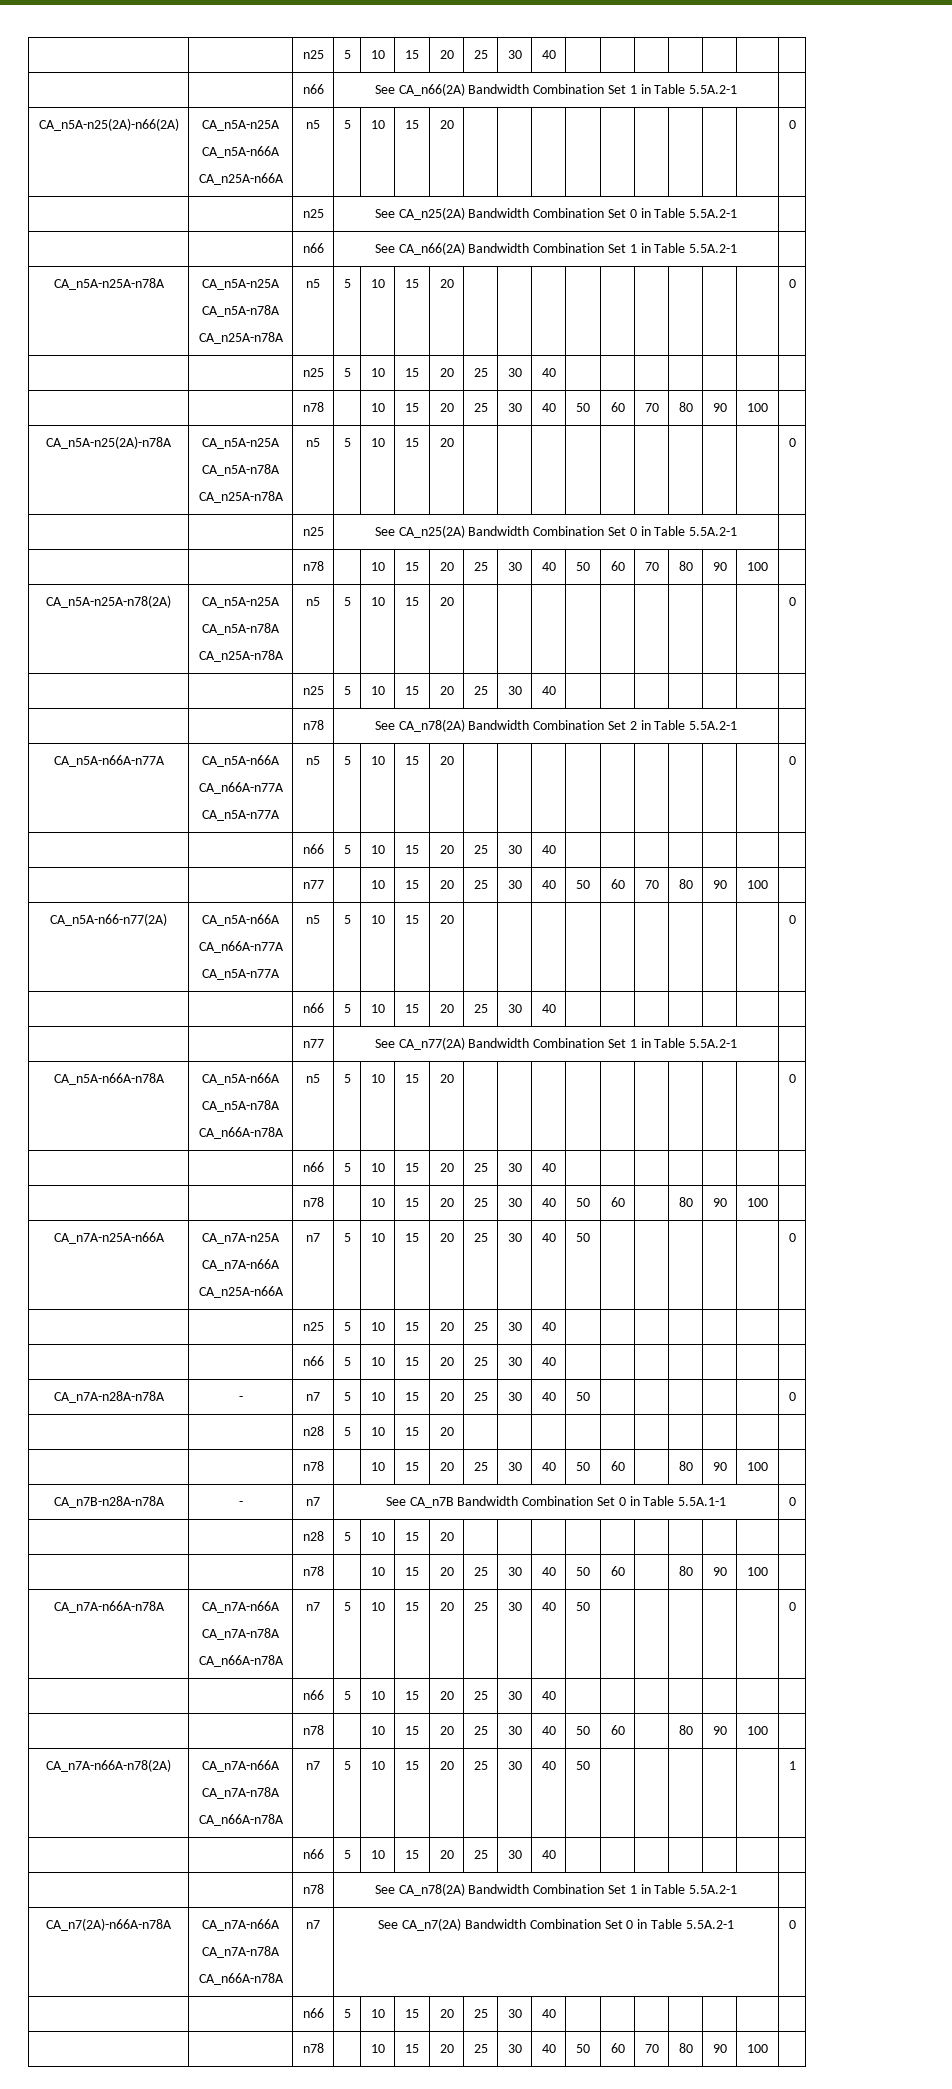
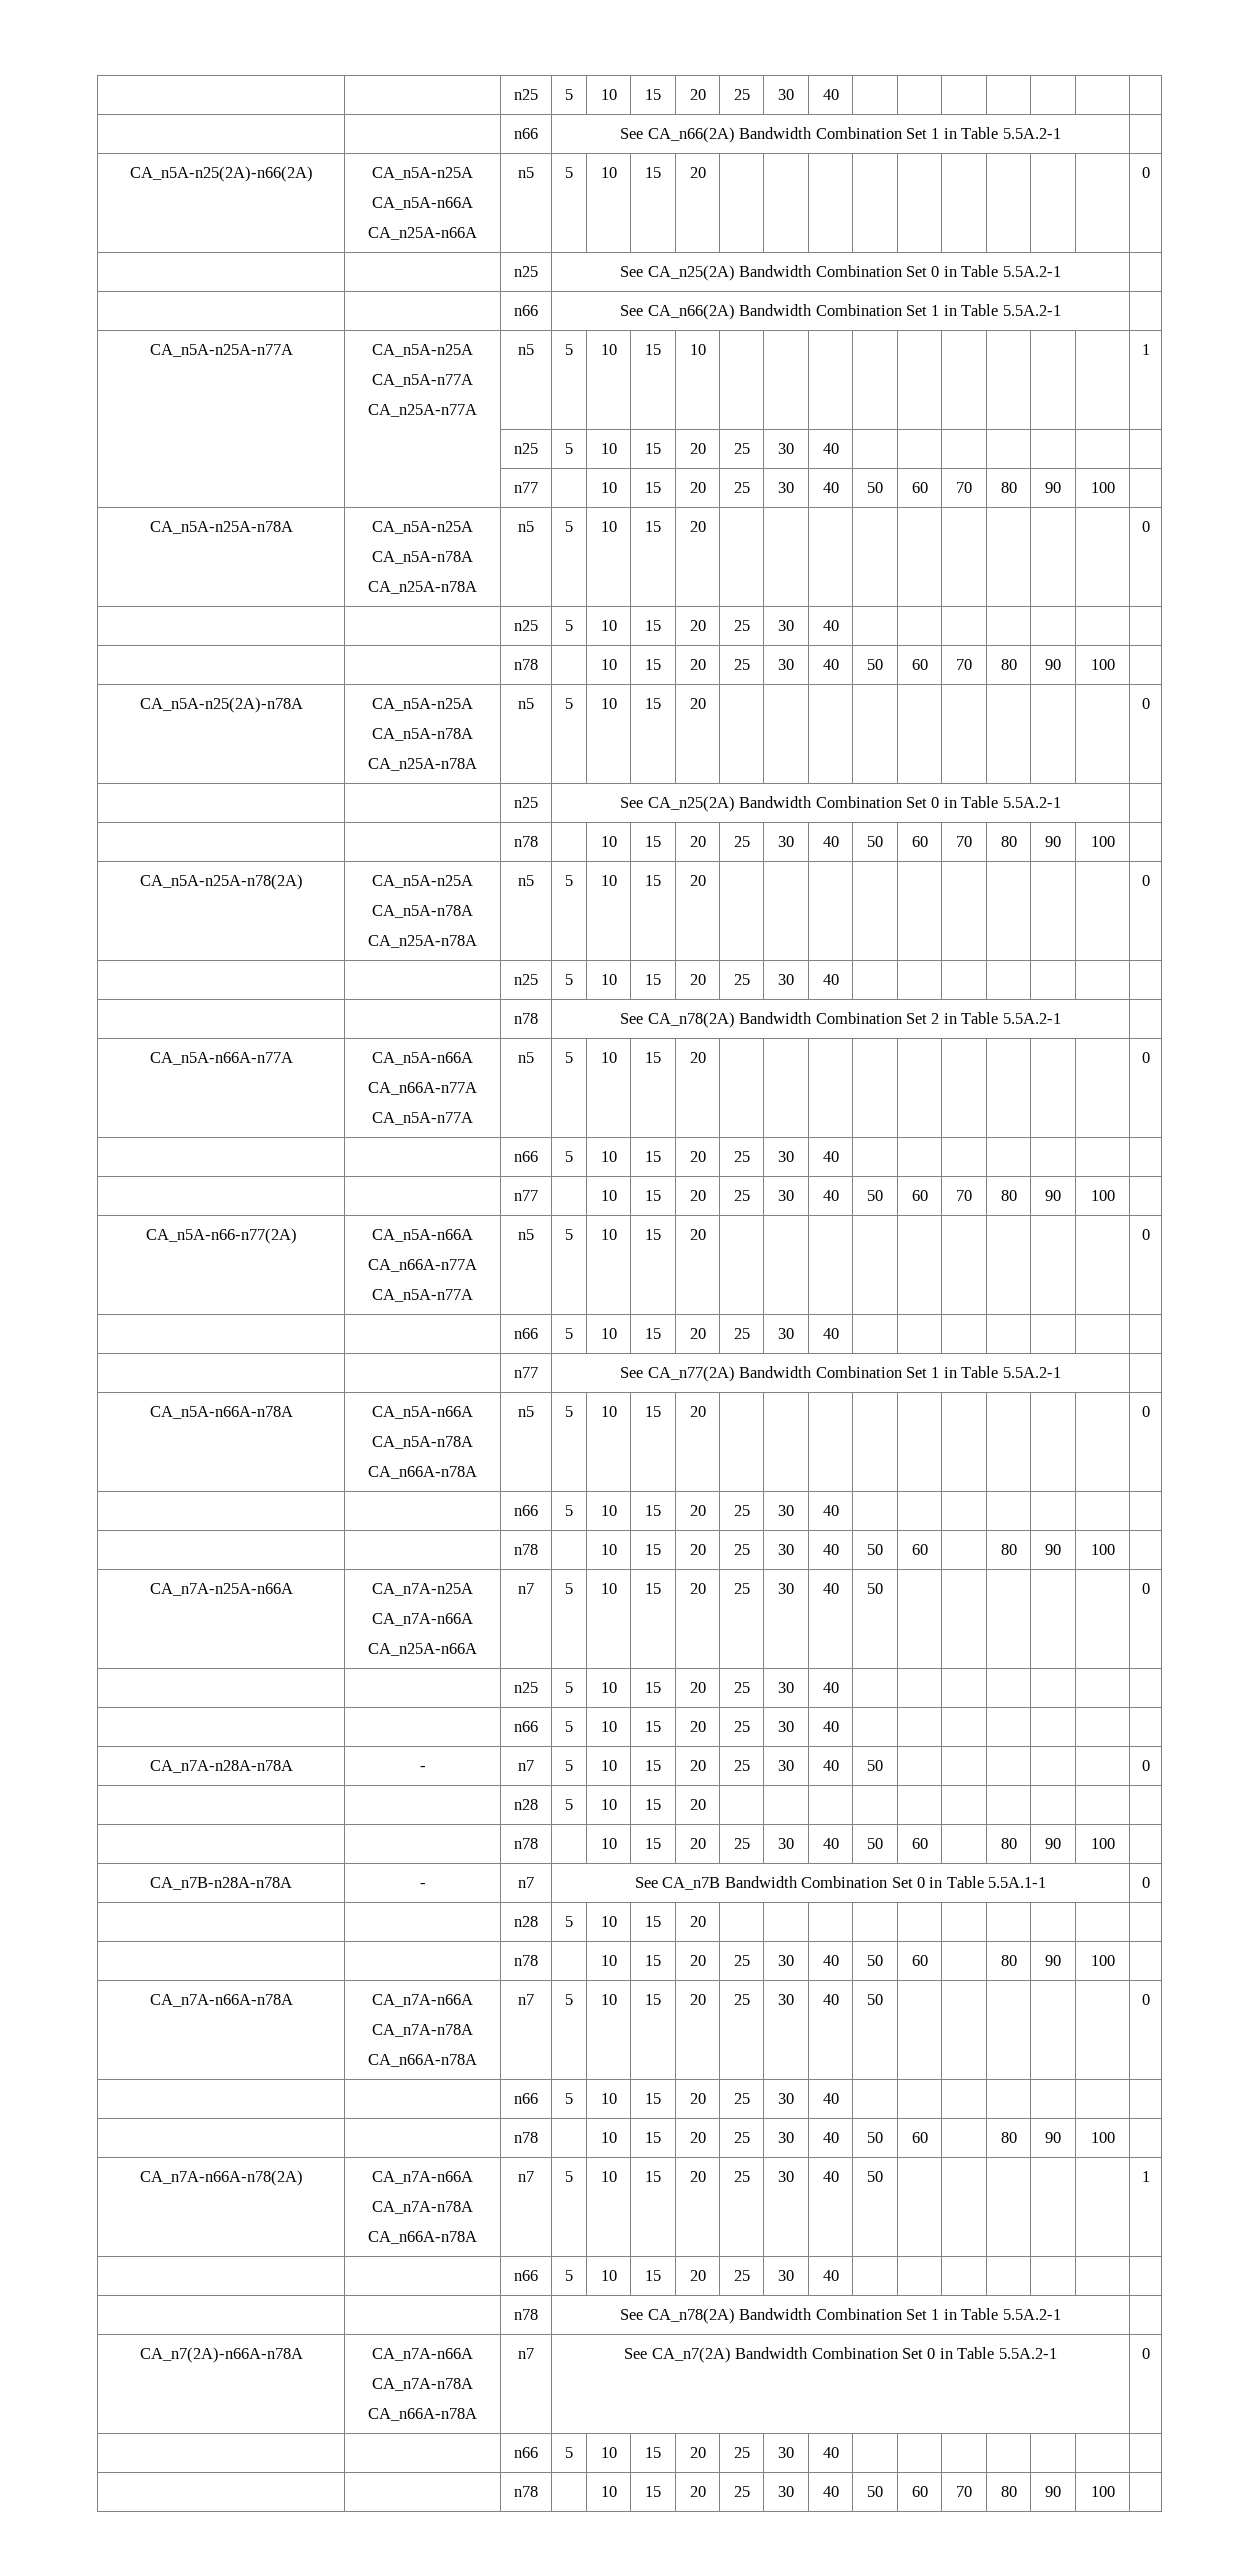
(738, 248) none -> [149,344,293,357] [372,344,473,357] [372,374,473,387] [368,404,477,417] [518,344,534,355] [565,344,573,355] [600,344,617,355] [645,344,661,355] [689,344,706,355] [1141,344,1150,355] [514,443,538,454] [565,443,573,454] [600,443,617,454] [645,443,661,454] [689,443,706,454] [733,443,750,454] [778,443,794,454] [822,443,839,454] [514,482,538,493] [600,482,617,493] [645,482,661,493] [689,482,706,493] [733,482,750,493] [778,482,794,493] [822,482,839,493] [867,482,883,493] [911,482,928,493] [956,482,972,493] [1000,482,1017,493] [1045,482,1061,493] [1090,482,1115,493] // CA_n5A-n25A-n77A | CA_n5A-n25A // CA_n5A-n77A // CA_n25A-n77A | n5 | 5 | 10 | 15 | 10 | | | | | | | | | | 1 // | | n25 | 5 | 10 | 15 | 20 | 25 | 30 | 40 | | | | | | | // | | n77 | | 10 | 15 | 20 | 25 | 30 | 40 | 50 | 60 | 70 | 80 | 90 | 100 |

